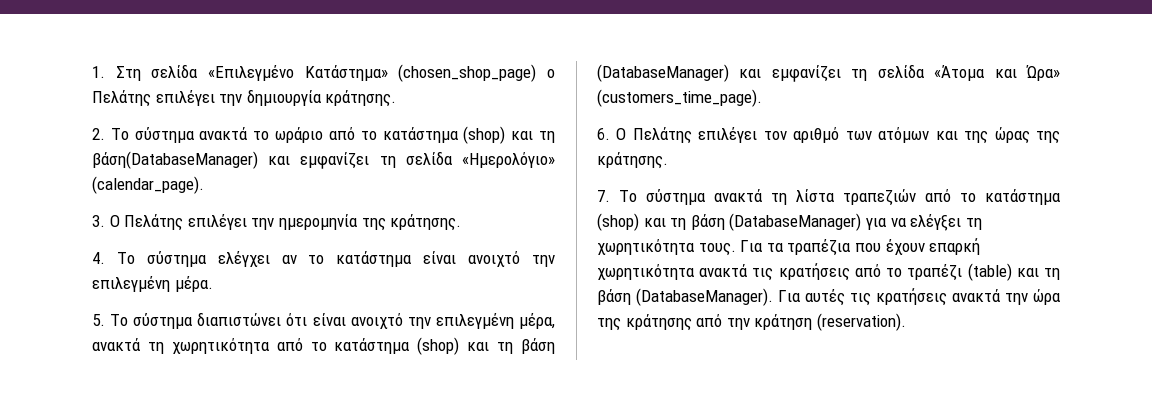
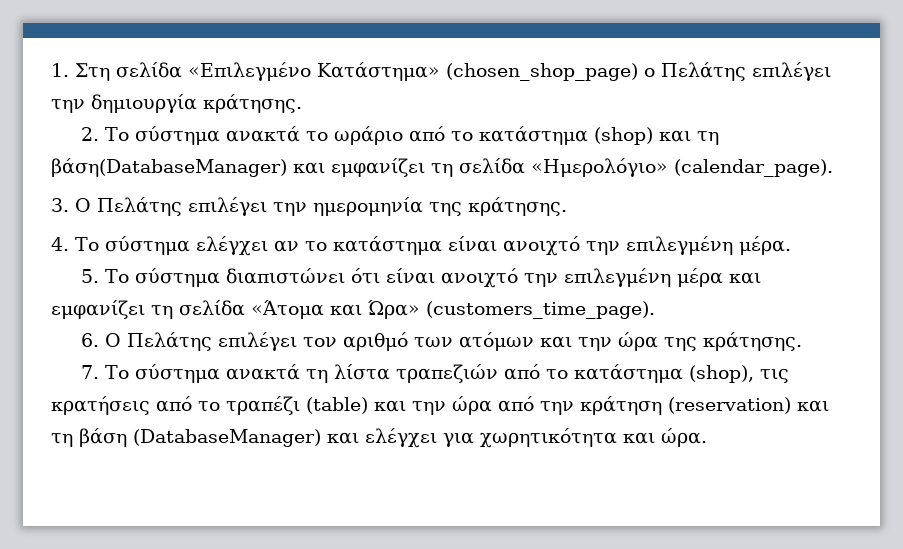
[519,313,555,329] [92,337,556,355] [597,64,729,82] μέρα, ανακτά τη χωρητικότητα από το κατάστημα (shop) και τη βάση (DatabaseManager) -> [677,268,724,287] μέρα
[964,127,1030,144] της ώρας -> [578,332,659,351] την ώρα
[597,213,982,231] [597,238,981,256] [597,264,749,280] (shop) και τη βάση (DatabaseManager) για να ελέγξει τη χωρητικότητα τους. Για τα τραπέζια που έχουν επαρκή χωρητικότητα ανακτά -> [689,365,755,383] (shop),
[1044,268,1060,280] [597,288,1061,306] [597,313,906,331] τη βάση (DatabaseManager). Για αυτές τις κρατήσεις ανακτά την ώρα της κράτησης από την κράτηση (reservation). -> [412,396,829,415] [51,428,707,448] την ώρα από την κράτηση (reservation) και τη βάση (DatabaseManager) και ελέγχει για χωρητικότητα και ώρα.

